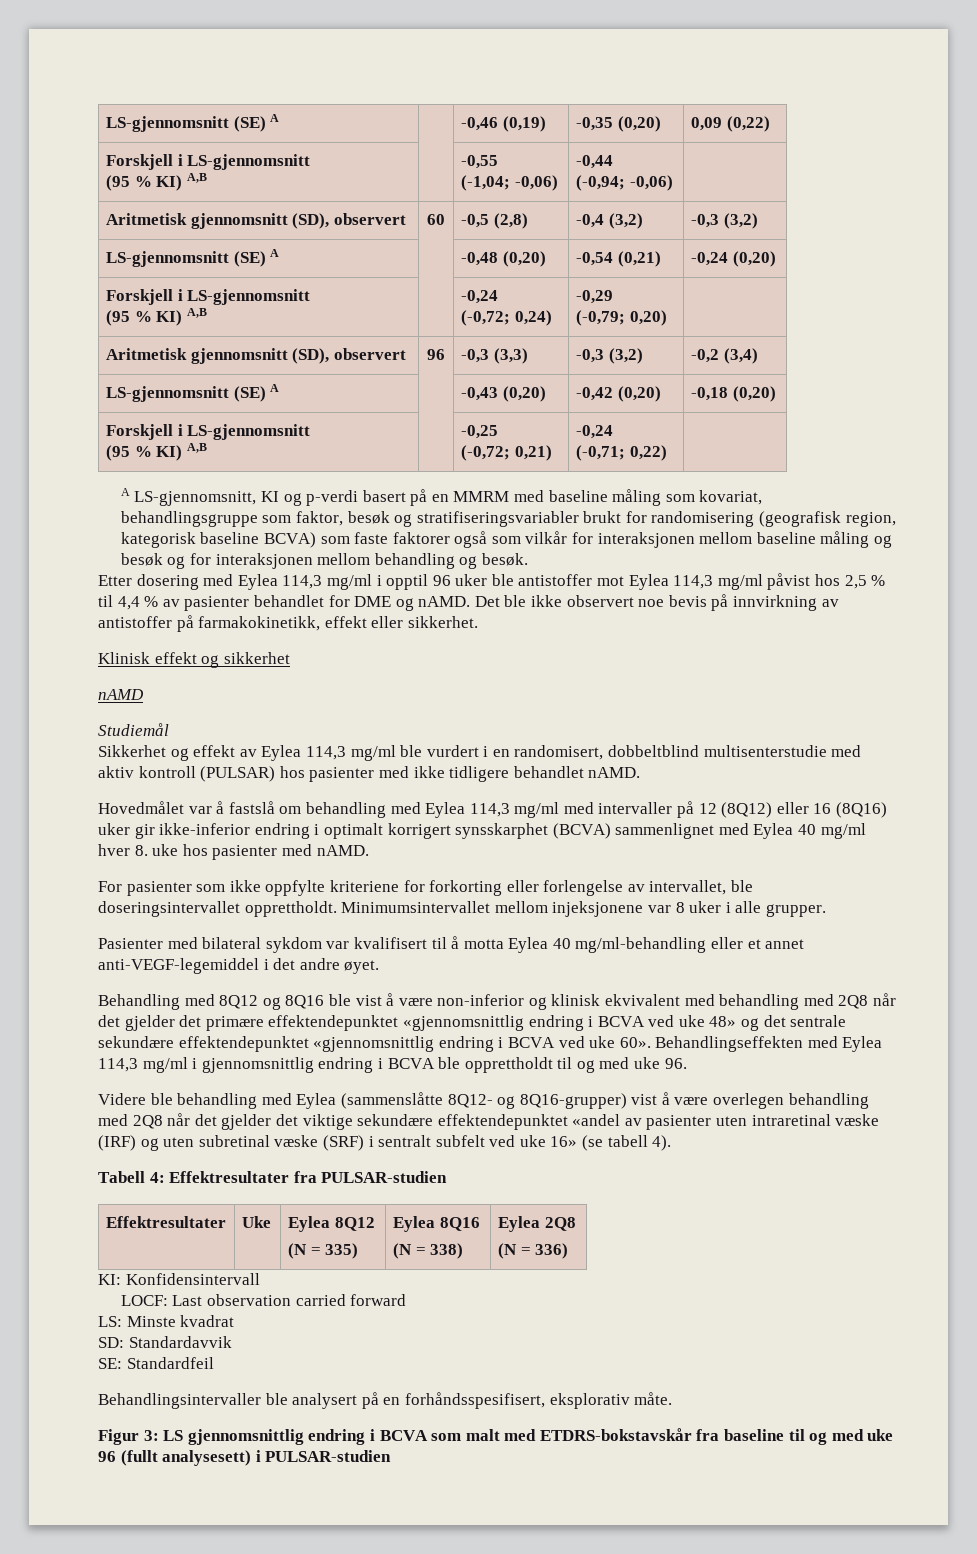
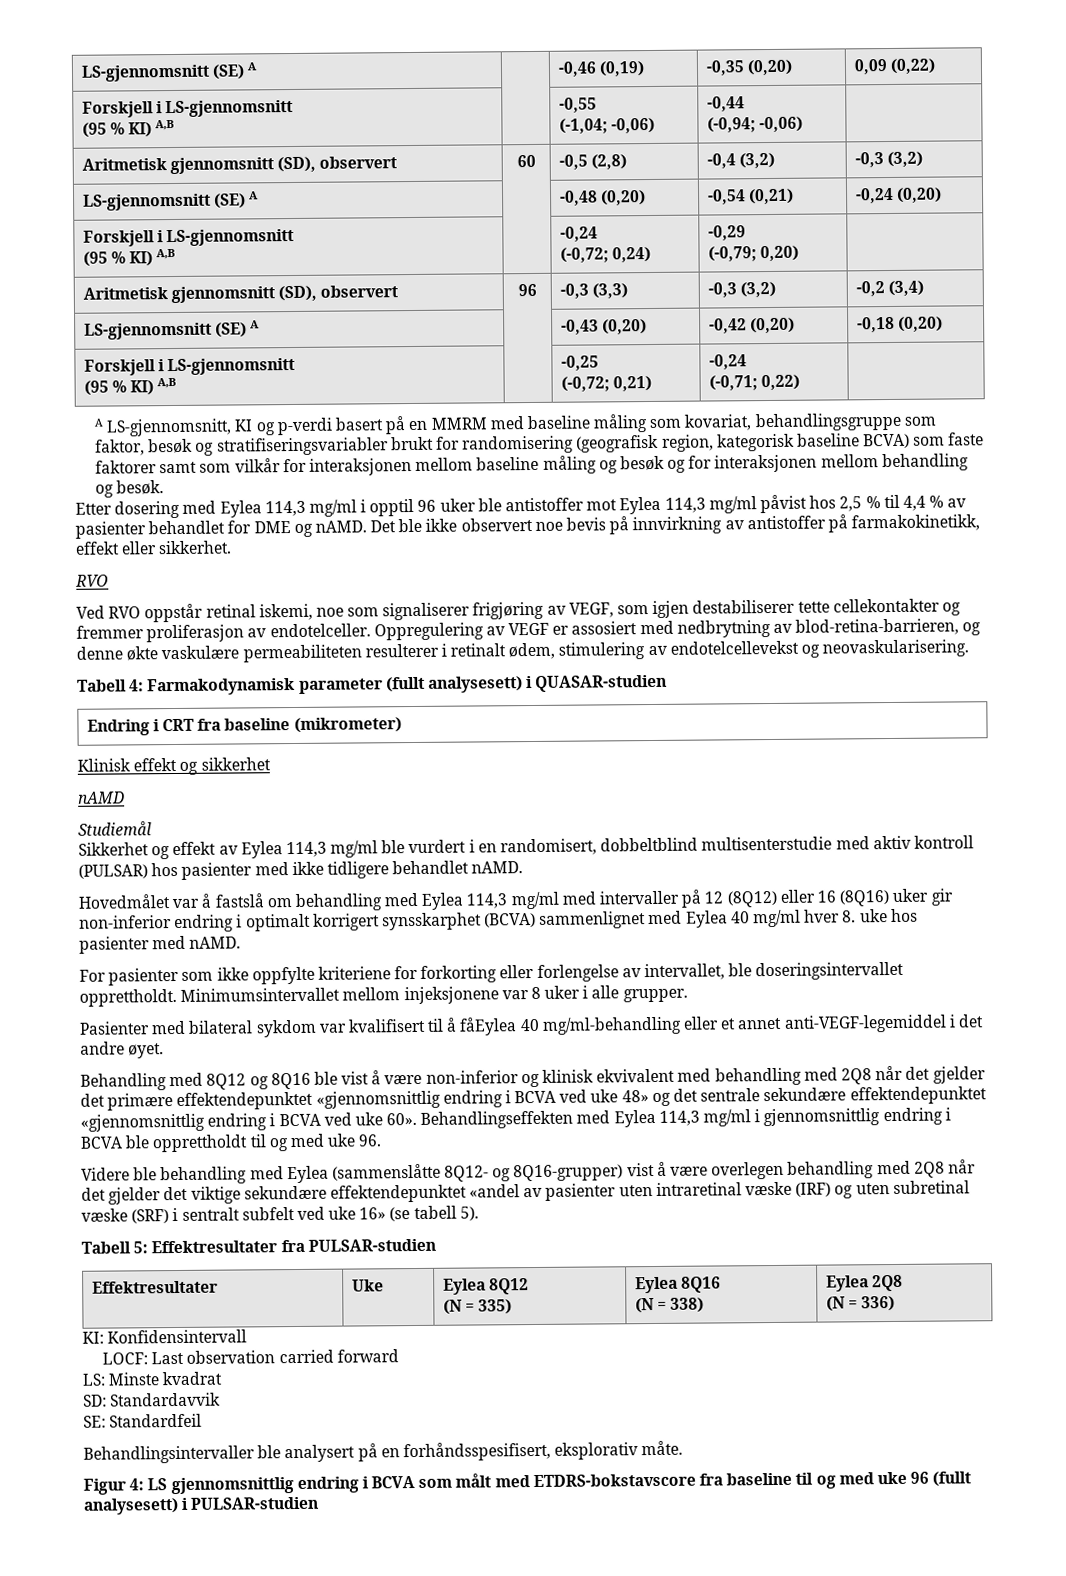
[454,531,488,548] også -> [159,461,198,474] samt
(478, 622) none -> [75,574,109,587] [76,598,961,623] [76,618,982,643] [76,639,970,663] [77,674,668,696] [86,717,402,736] // RVO // Ved RVO oppstår retinal iskemi, noe som signaliserer frigjøring av VEGF, som igjen destabiliserer tette cellekontakter og fremmer proliferasjon av endotelceller. Oppregulering av VEGF er assosiert med nedbrytning av blod-retina-barrieren, og denne økte vaskulære permeabiliteten resulterer i retinalt ødem, stimulering av endotelcellevekst og neovaskularisering. // Tabell 4: Farmakodynamisk parameter (fullt analysesett) i QUASAR-studien // Endring i CRT fra baseline (mikrometer)
[159,823,251,835] ikke-inferior -> [79,915,172,929] non-inferior
[463,937,549,953] motta Eylea -> [459,1017,518,1036] fåEylea
[652,1135,672,1151] [98,1171,165,1183] 4). // Tabell 4: -> [459,1206,479,1221] [81,1241,149,1254] 5). // Tabell 5:
[143,1430,159,1441] 3: -> [129,1478,145,1491] 4:
[465,1428,692,1441] malt med ETDRS-bokstavskår -> [455,1473,696,1488] målt med ETDRS-bokstavscore

